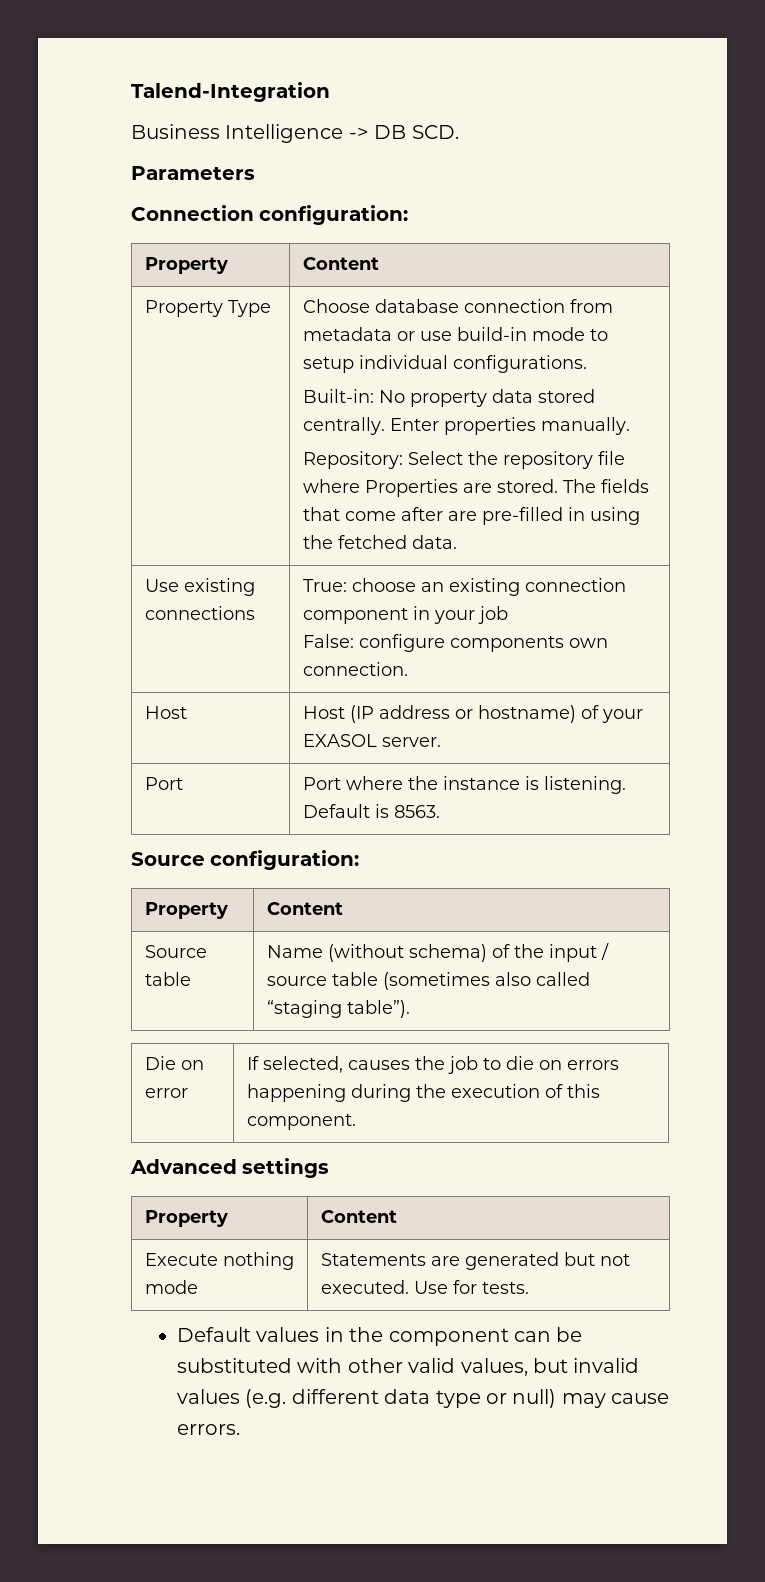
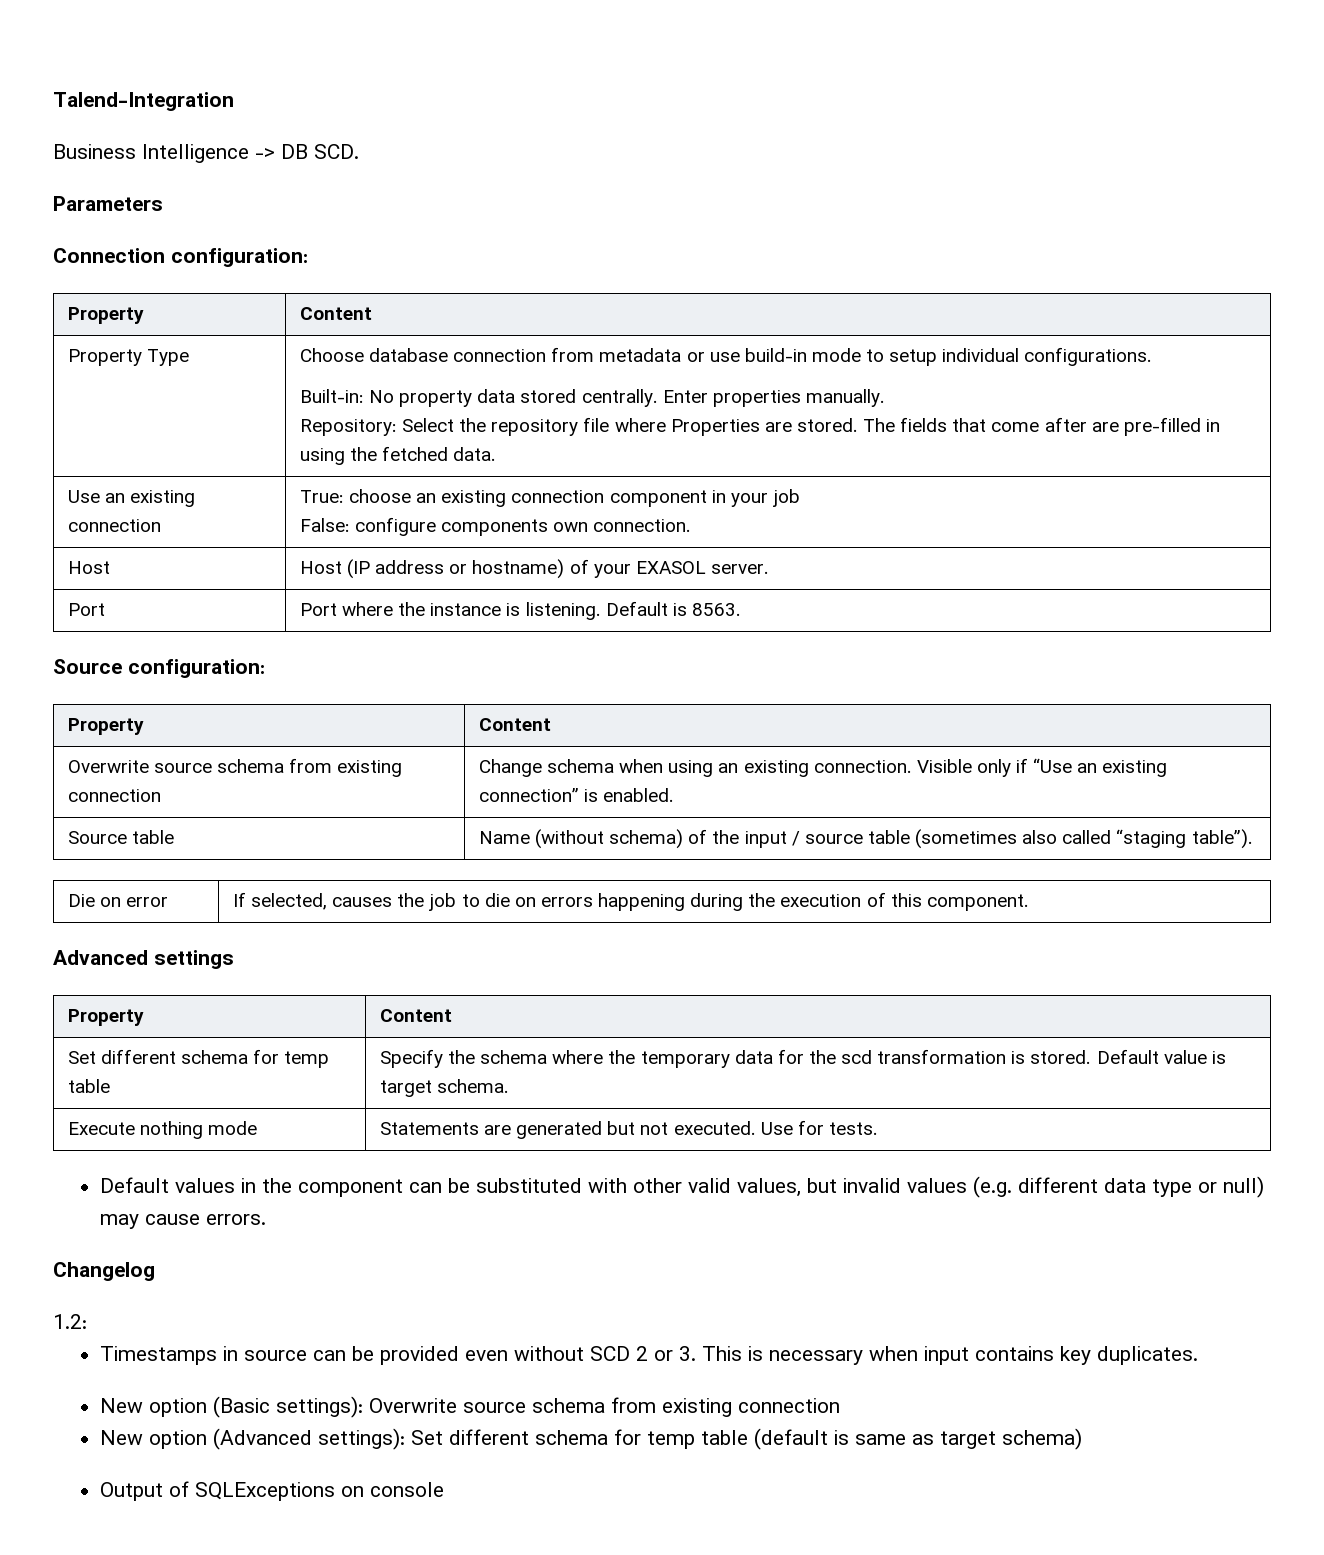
[183,578,255,596] [144,606,255,620] existing connections -> [104,490,196,507] [67,519,161,532] an existing connection
(343, 908) none -> [67,758,403,777] [67,789,161,802] [478,758,1168,777] [478,788,675,802] // Overwrite source schema from existing connection | Change schema when using an existing connection. Visible only if “Use an existing connection” is enabled.
(397, 1216) none -> [67,1049,330,1068] [67,1079,110,1093] [379,1049,1226,1068] [379,1079,509,1097] // Set different schema for temp table | Specify the schema where the temporary data for the scd transformation is stored. Default value is target schema.
(241, 1429) none -> [53,1262,155,1281] [53,1314,87,1329] [100,1346,1199,1365] [100,1396,841,1418] [100,1428,1083,1450] [100,1481,445,1501] // Changelog // 1.2: // Timestamps in source can be provided even without SCD 2 or 3. This is necessary when input contains key duplicates. // New option (Basic settings): Overwrite source schema from existing connection // New option (Advanced settings): Set different schema for temp table (default is same as target schema) // Output of SQLExceptions on console

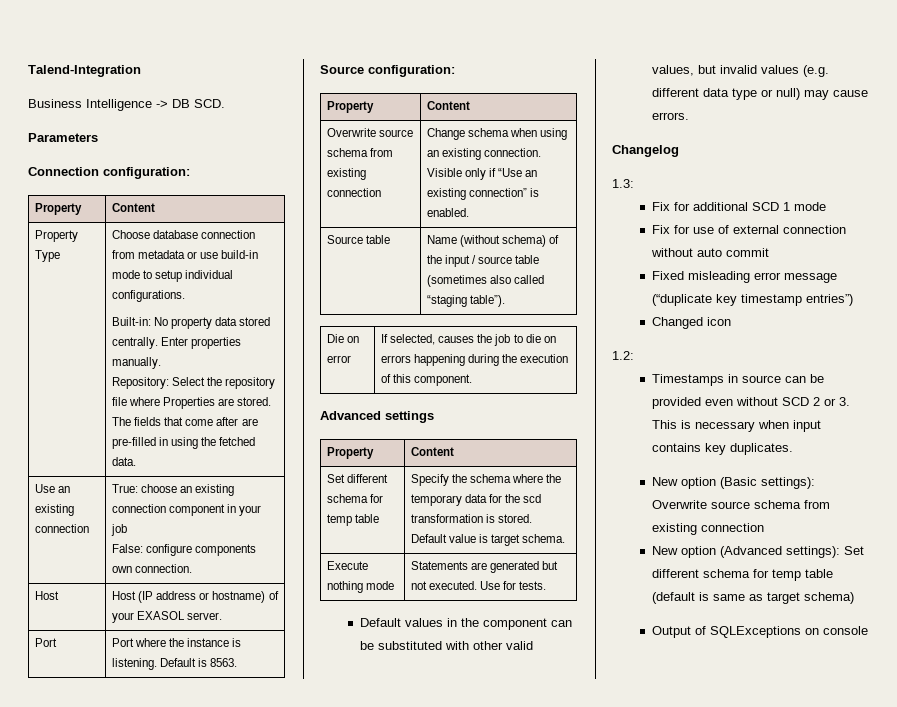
(155, 1271) none -> [612,179,634,188] [652,202,827,211] [652,225,847,234] [651,248,770,257] [652,271,838,283] [652,294,854,306] [652,317,732,329] // 1.3: // Fix for additional SCD 1 mode // Fix for use of external connection without auto commit // Fixed misleading error message (“duplicate key timestamp entries”) // Changed icon

